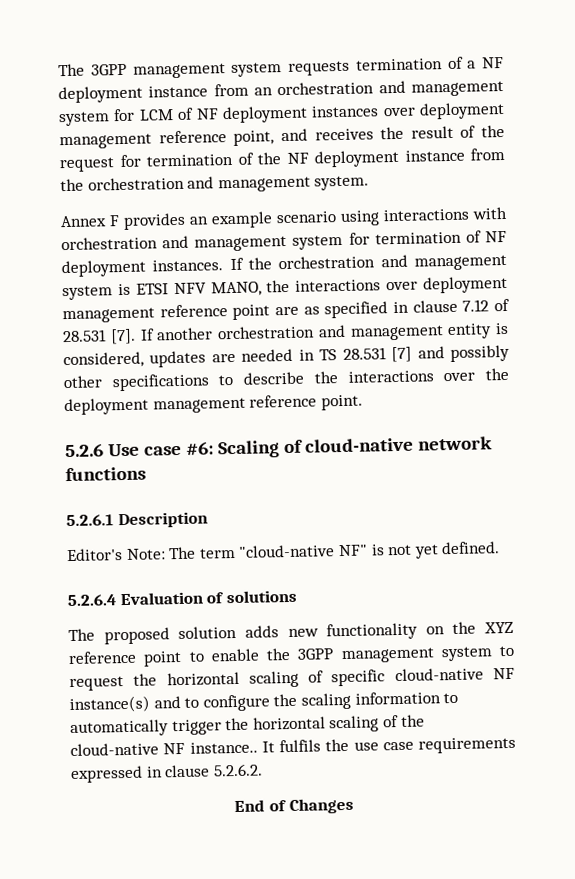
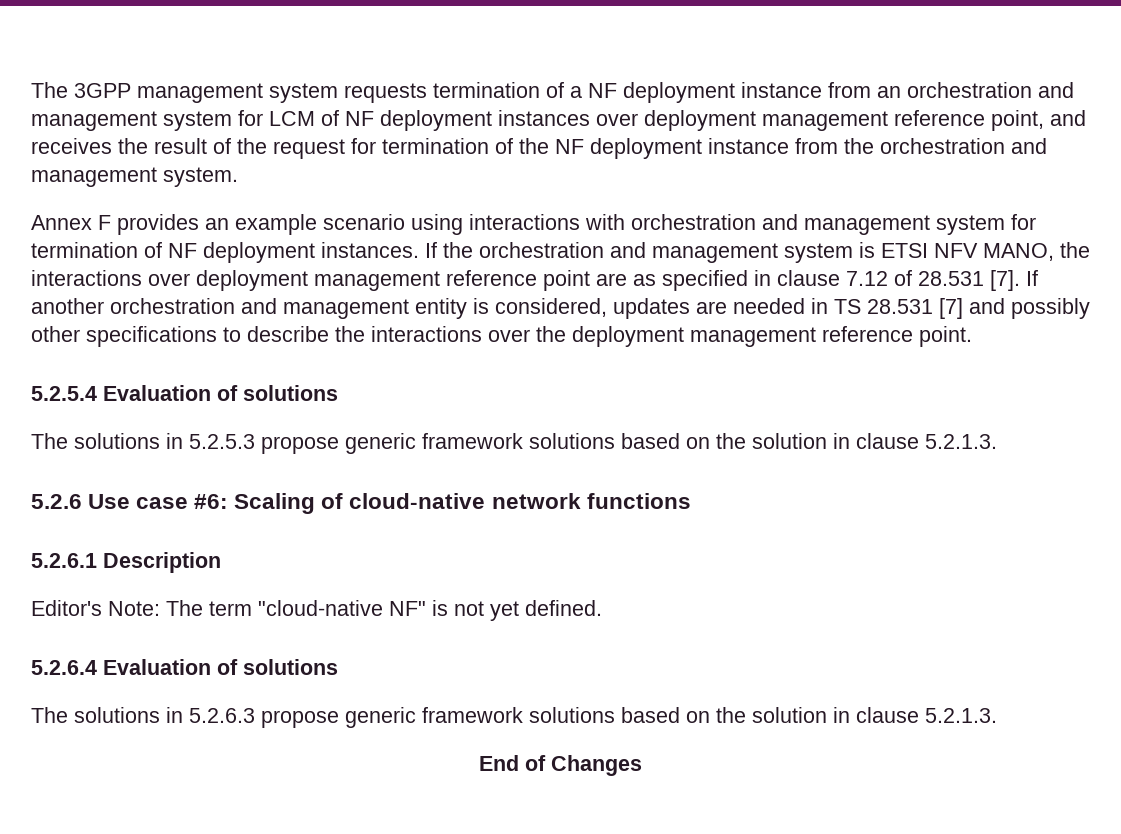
(363, 402) none -> [31,385,338,401] [31,433,997,454] // 5.2.5.4 Evaluation of solutions // The solutions in 5.2.5.3 propose generic framework solutions based on the solution in clause 5.2.1.3.
[103,621,514,645] [68,645,515,667] [69,667,515,692] [69,691,459,714] [70,714,425,738] [70,736,516,757] [70,763,263,784] proposed solution adds new functionality on the XYZ reference point to enable the 3GPP management system to request the horizontal scaling of specific cloud-native NF instance(s) and to configure the scaling information to automatically trigger the horizontal scaling of the cloud-native NF instance.. It fulfils the use case requirements expressed in clause 5.2.6.2. -> [74,707,997,728] solutions in 5.2.6.3 propose generic framework solutions based on the solution in clause 5.2.1.3.

